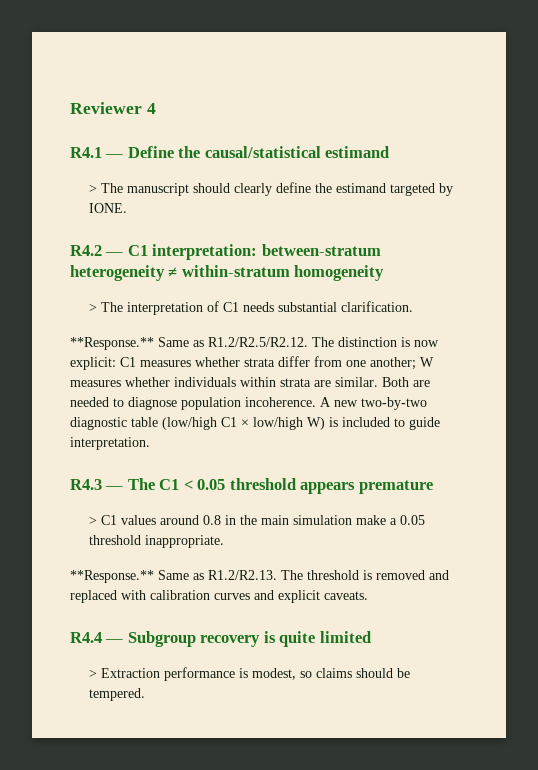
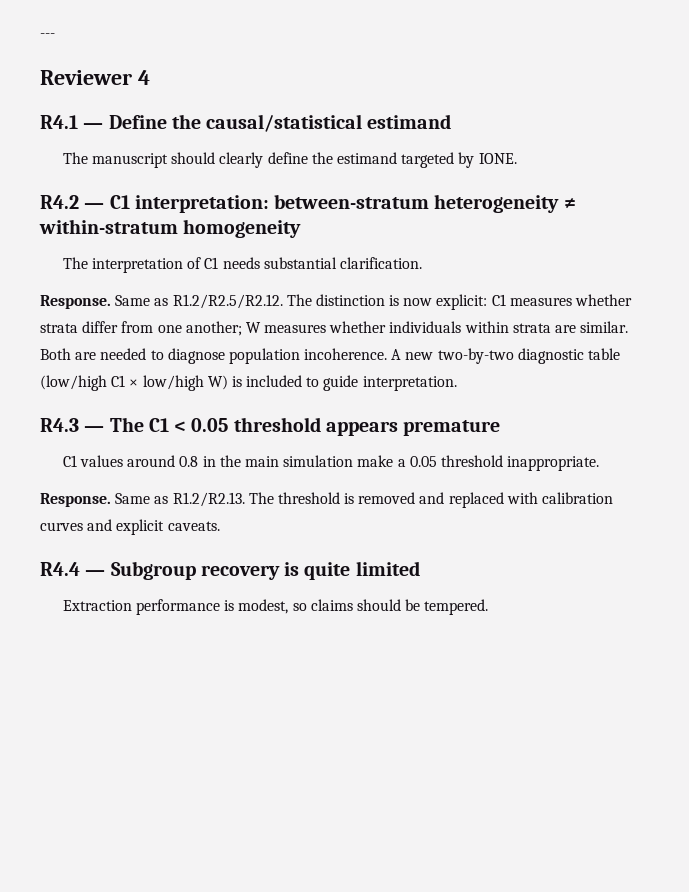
(70, 108) none -> [40,33,55,38] --- //
[88,184,97,193] > -> (452, 121) none
[88,303,97,312] > -> (302, 228) none
[70,337,154,350] **Response.** -> [40,295,111,309] Response.
[88,516,97,525] > -> (501, 428) none
[70,570,154,583] **Response.** -> [40,493,111,507] Response.
[88,669,97,678] > -> (420, 568) none

